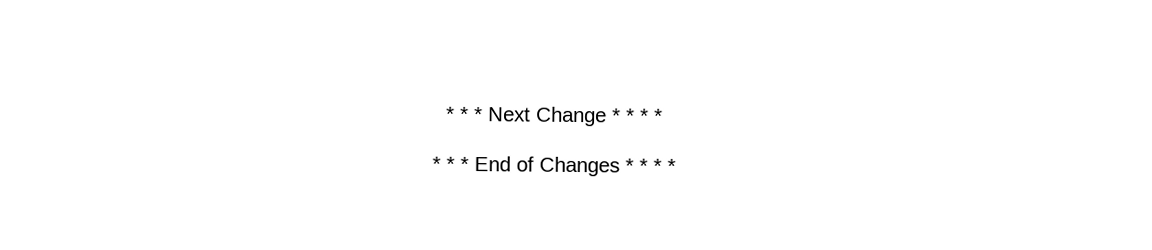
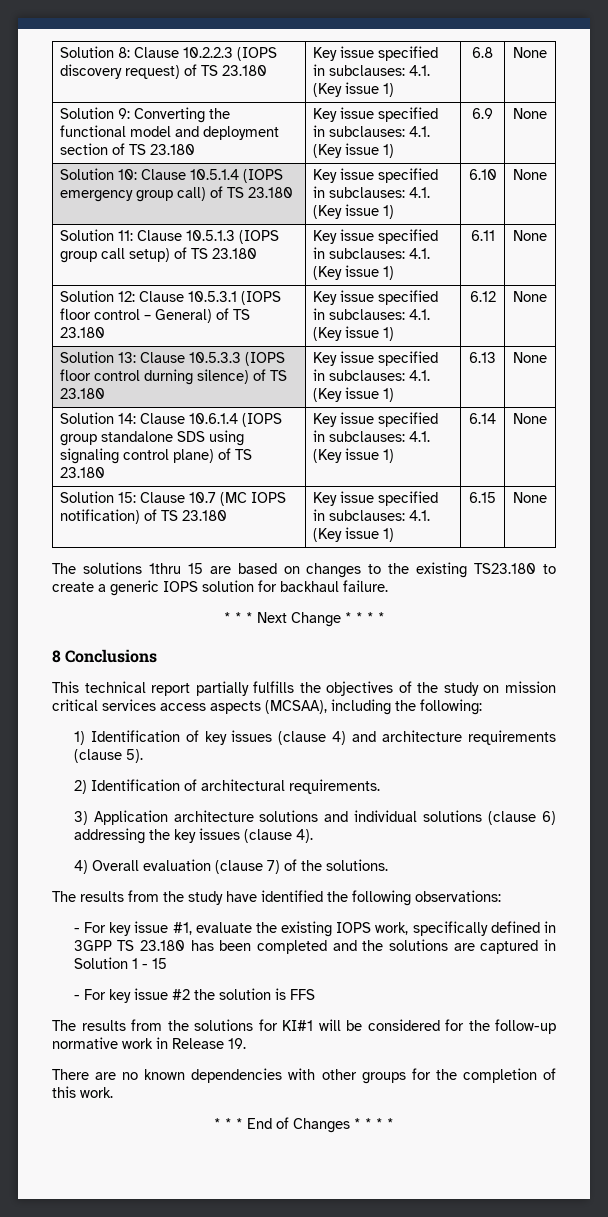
(446, 113) none -> [59,46,277,61] [59,64,267,79] [312,46,438,61] [312,64,430,76] [312,82,394,97] [472,47,493,58] [513,47,547,58] [59,107,230,123] [59,125,279,140] [59,143,195,155] [312,107,438,122] [312,125,430,137] [312,143,394,158] [472,108,493,119] [513,108,547,119] [59,168,283,183] [59,186,293,202] [312,168,438,183] [312,186,430,198] [312,204,394,219] [468,169,497,180] [513,169,547,180] [59,229,279,244] [59,247,257,263] [312,229,438,244] [312,247,430,259] [312,265,394,280] [470,230,495,241] [513,230,547,241] [59,290,281,305] [59,308,250,323] [59,327,105,338] [312,290,438,305] [312,308,430,320] [312,326,394,341] [469,291,496,302] [513,291,547,302] [59,351,285,366] [59,369,287,385] [59,388,105,399] [312,351,438,366] [312,369,430,381] [312,387,394,402] [469,352,496,363] [513,352,547,363] [59,412,282,427] [59,430,244,446] [59,448,252,464] [59,467,105,478] [312,412,438,427] [312,430,430,442] [312,448,394,463] [469,413,496,424] [513,413,547,424] [59,491,286,506] [59,509,227,524] [312,491,438,506] [312,509,430,521] [312,527,394,542] [469,492,496,503] [513,492,547,503] [52,562,556,578] [52,580,388,596] Solution 8: Clause 10.2.2.3 (IOPS discovery request) of TS 23.180 | Key issue specified in subclauses: 4.1. (Key issue 1) | 6.8 | None // Solution 9: Converting the functional model and deployment section of TS 23.180 | Key issue specified in subclauses: 4.1. (Key issue 1) | 6.9 | None // Solution 10: Clause 10.5.1.4 (IOPS emergency group call) of TS 23.180 | Key issue specified in subclauses: 4.1. (Key issue 1) | 6.10 | None // Solution 11: Clause 10.5.1.3 (IOPS group call setup) of TS 23.180 | Key issue specified in subclauses: 4.1. (Key issue 1) | 6.11 | None // Solution 12: Clause 10.5.3.1 (IOPS floor control – General) of TS 23.180 | Key issue specified in subclauses: 4.1. (Key issue 1) | 6.12 | None // Solution 13: Clause 10.5.3.3 (IOPS floor control durning silence) of TS 23.180 | Key issue specified in subclauses: 4.1. (Key issue 1) | 6.13 | None // Solution 14: Clause 10.6.1.4 (IOPS group standalone SDS using signaling control plane) of TS 23.180 | Key issue specified in subclauses: 4.1. (Key issue 1) | 6.14 | None // Solution 15: Clause 10.7 (MC IOPS notification) of TS 23.180 | Key issue specified in subclauses: 4.1. (Key issue 1) | 6.15 | None // The solutions 1thru 15 are based on changes to the existing TS23.180 to create a generic IOPS solution for backhaul failure. //
(663, 115) none -> [52,649,158,663] [52,681,556,696] [52,699,482,715] [73,730,556,745] [73,749,143,763] [73,779,380,794] [73,810,556,825] [73,828,313,844] [73,859,388,874] [52,890,501,906] [73,921,556,937] [73,939,556,954] [73,957,167,969] [73,988,315,1003] [52,1019,556,1034] [52,1037,246,1049] [52,1068,556,1084] [52,1086,113,1098] // 8 Conclusions // This technical report partially fulfills the objectives of the study on mission critical services access aspects (MCSAA), including the following: // 1) Identification of key issues (clause 4) and architecture requirements (clause 5). // 2) Identification of architectural requirements. // 3) Application architecture solutions and individual solutions (clause 6) addressing the key issues (clause 4). // 4) Overall evaluation (clause 7) of the solutions. // The results from the study have identified the following observations: // - For key issue #1, evaluate the existing IOPS work, specifically defined in 3GPP TS 23.180 has been completed and the solutions are captured in Solution 1 - 15 // - For key issue #2 the solution is FFS // The results from the solutions for KI#1 will be considered for the follow-up normative work in Release 19. // There are no known dependencies with other groups for the completion of this work.

